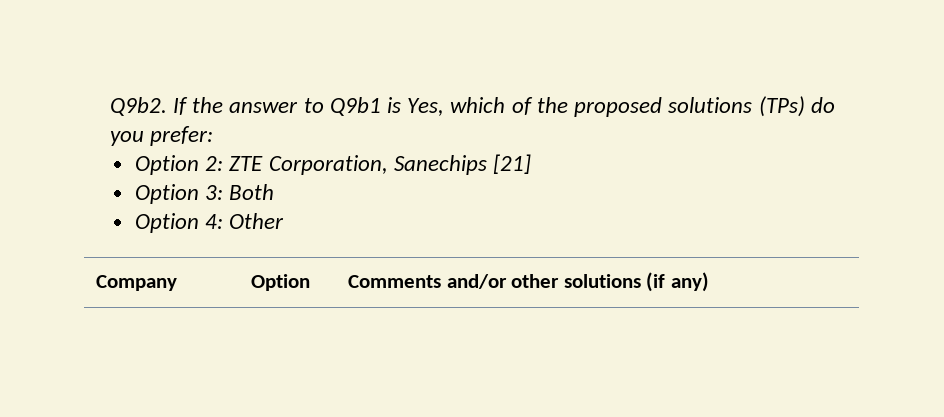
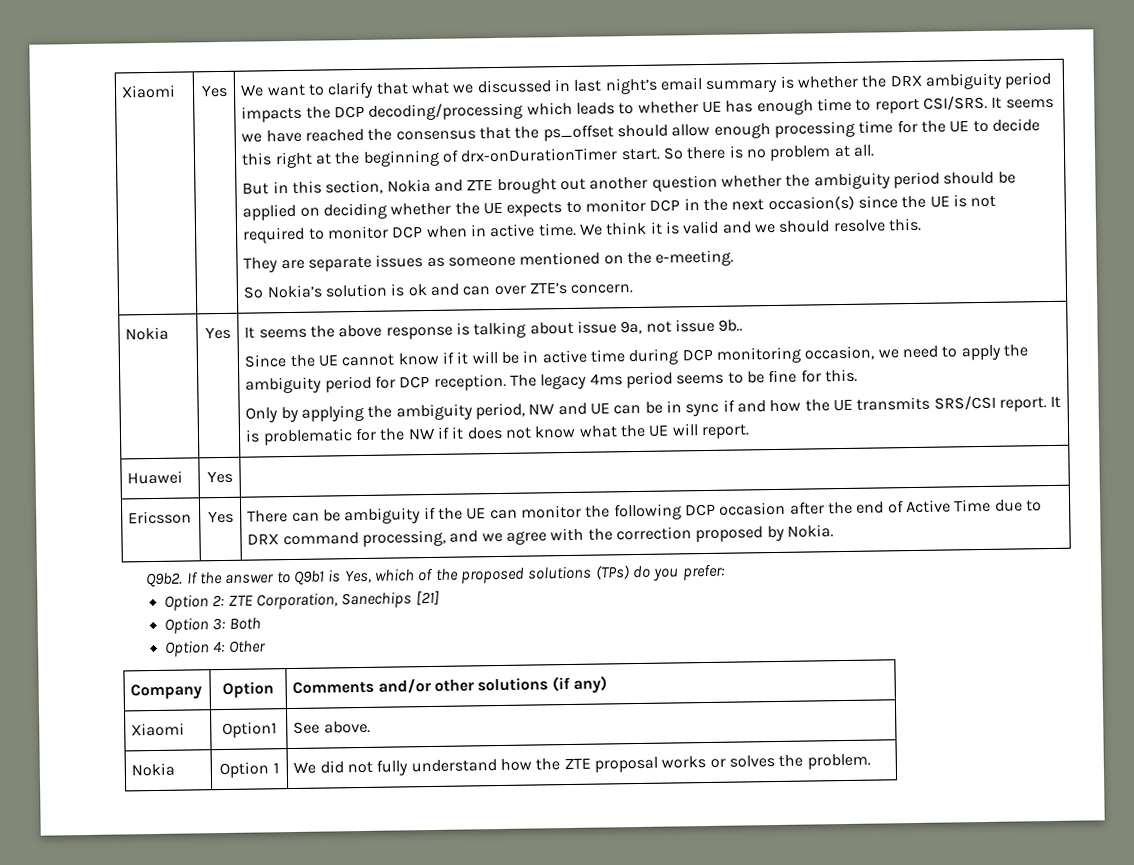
(109, 106) none -> [121,84,177,99] [200,84,228,98] [240,71,1053,99] [241,95,1054,123] [241,118,1040,143] [241,144,875,169] [242,171,1016,195] [242,194,997,221] [242,217,922,244] [243,249,735,273] [243,281,634,299] [125,326,170,341] [204,326,231,340] [244,318,744,340] [244,344,1028,368] [245,368,858,394] [245,395,1062,423] [245,423,750,446] [127,470,184,485] [206,470,233,484] [128,510,193,525] [207,510,234,524] [247,498,1042,525] [247,524,834,547] Xiaomi | Yes | We want to clarify that what we discussed in last night’s email summary is whether the DRX ambiguity period impacts the DCP decoding/processing which leads to whether UE has enough time to report CSI/SRS. It seems we have reached the consensus that the ps_offset should allow enough processing time for the UE to decide this right at the beginning of drx-onDurationTimer start. So there is no problem at all. // But in this section, Nokia and ZTE brought out another question whether the ambiguity period should be applied on deciding whether the UE expects to monitor DCP in the next occasion(s) since the UE is not required to monitor DCP when in active time. We think it is valid and we should resolve this. // They are separate issues as someone mentioned on the e-meeting. // So Nokia’s solution is ok and can over ZTE’s concern. // Nokia | Yes | It seems the above response is talking about issue 9a, not issue 9b.. // Since the UE cannot know if it will be in active time during DCP monitoring occasion, we need to apply the ambiguity period for DCP reception. The legacy 4ms period seems to be fine for this. // Only by applying the ambiguity period, NW and UE can be in sync if and how the UE transmits SRS/CSI report. It is problematic for the NW if it does not know what the UE will report. // Huawei | Yes | // Ericsson | Yes | There can be ambiguity if the UE can monitor the following DCP occasion after the end of Active Time due to DRX command processing, and we agree with the correction proposed by Nokia. //
(709, 282) none -> [131,722,186,737] [221,721,277,739] [293,720,371,734] [131,762,176,777] [219,761,279,779] [293,753,871,776] // Xiaomi | Option1 | See above. // Nokia | Option 1 | We did not fully understand how the ZTE proposal works or solves the problem.

